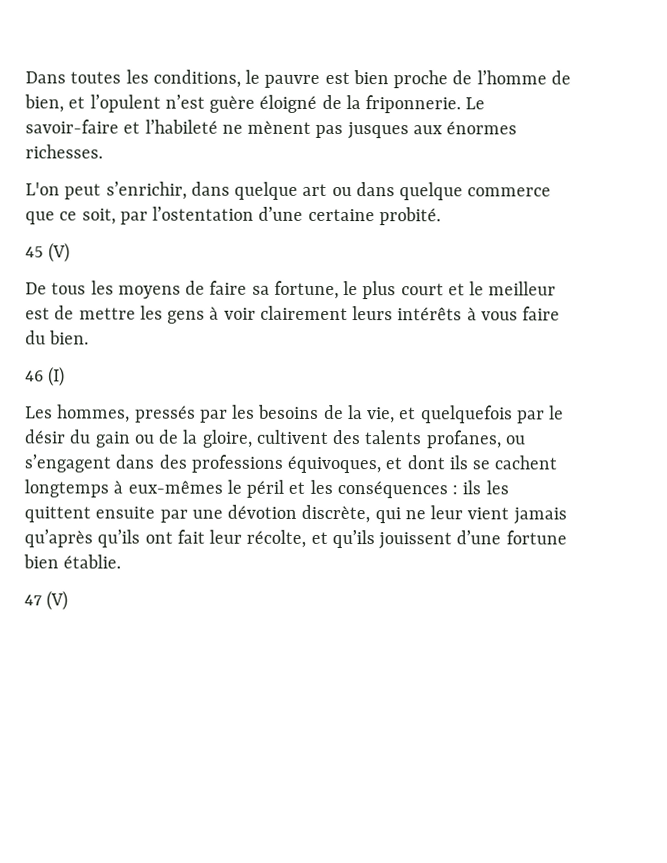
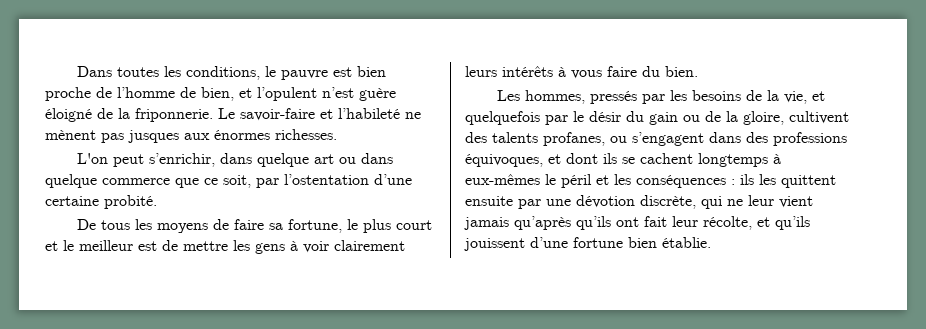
[25,242,71,263] // 45 (V) -> (157, 202) none
[25,366,66,387] // 46 (I) -> (698, 71) none
[24,590,69,611] // 47 (V) -> (711, 242) none

